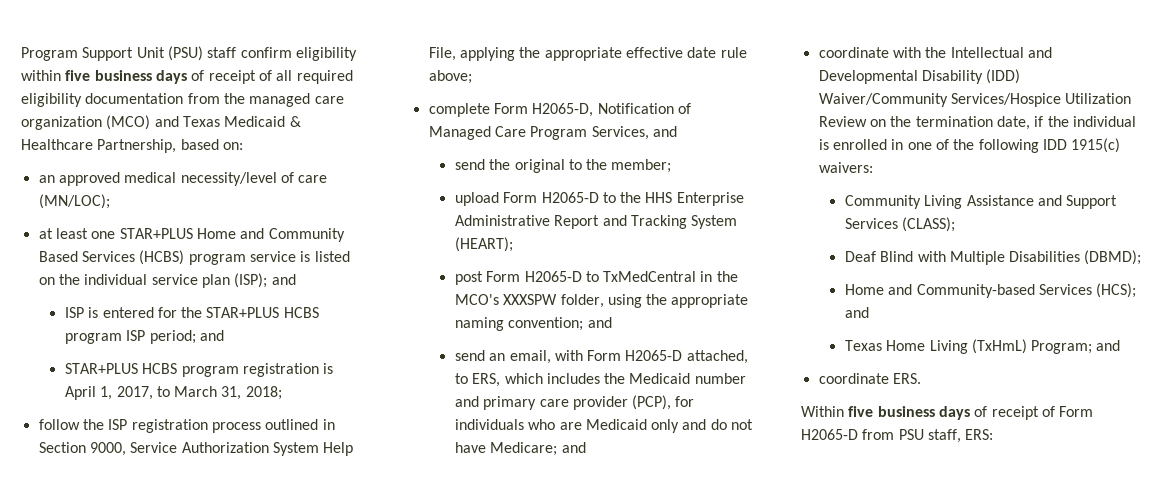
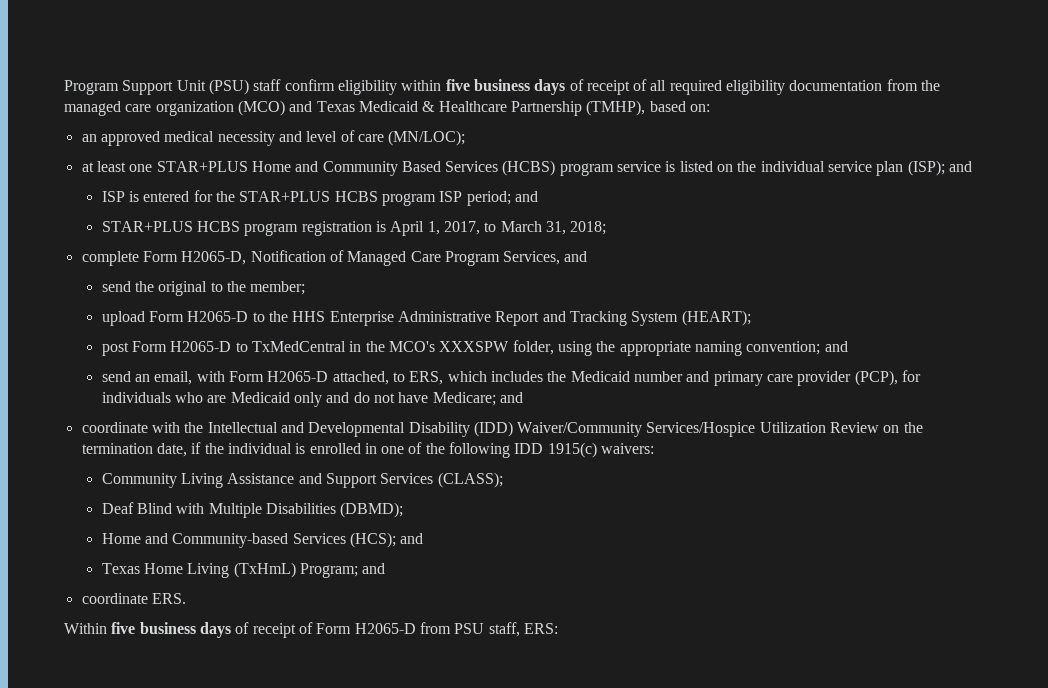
[97,139,177,153] Partnership, -> [510,100,646,116] Partnership (TMHP),
[180,172,277,186] necessity/level -> [217,131,338,146] necessity and level
[38,419,335,433] [38,442,354,456] [428,47,747,61] [428,70,472,84] // follow the ISP registration process outlined in Section 9000, Service Authorization System Help File, applying the appropriate effective date rule above; -> (607, 228) none

